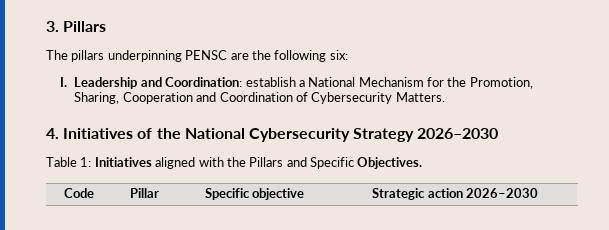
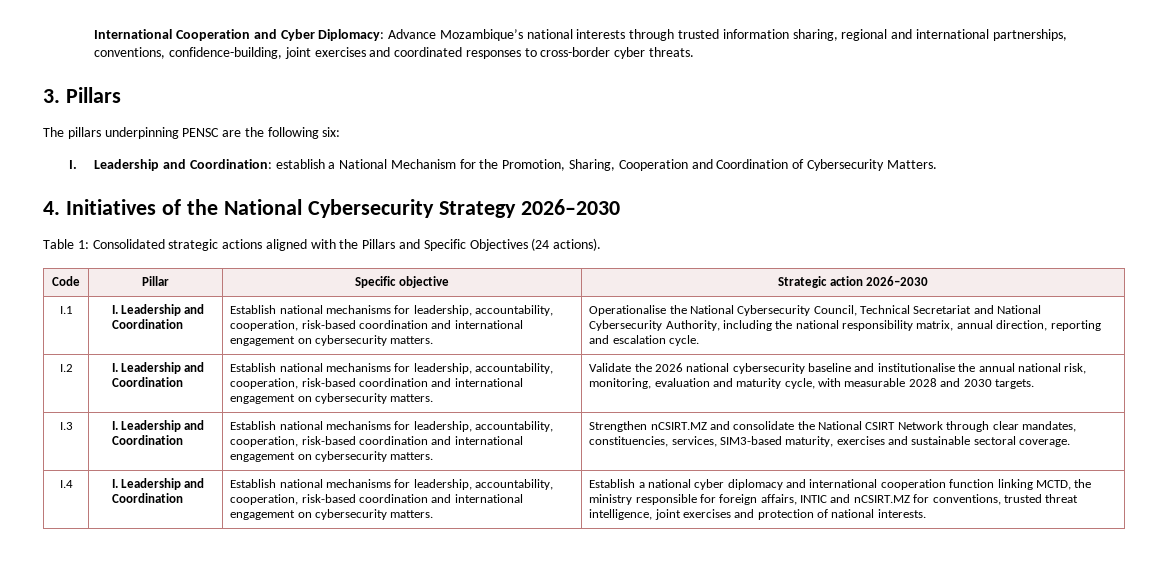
(46, 26) none -> [94,29,1067,41] [94,47,695,59] International Cooperation and Cyber Diplomacy: Advance Mozambique’s national interests through trusted information sharing, regional and international partnerships, conventions, confidence-building, joint exercises and coordinated responses to cross-border cyber threats. //
[94,157,152,167] Initiatives -> [92,239,263,251] Consolidated strategic actions
[357,157,423,169] Objectives. -> [469,238,602,251] Objectives (24 actions).
(538, 193) none -> [59,306,73,314] [111,304,205,316] [111,319,183,329] [230,305,554,316] [230,320,523,331] [230,335,434,346] [589,305,1042,316] [589,320,1101,331] [589,335,699,346] [59,364,73,372] [111,362,205,374] [111,377,183,387] [230,363,554,374] [230,378,523,389] [230,393,434,404] [589,363,1087,374] [589,378,1034,389] [59,422,73,430] [111,420,205,432] [111,435,183,445] [230,421,554,432] [230,436,523,447] [230,451,434,462] [589,421,1076,432] [589,436,1071,447] [59,480,73,488] [111,478,205,490] [111,493,183,503] [230,479,554,490] [230,494,523,505] [230,509,434,520] [589,479,1092,490] [589,494,1079,505] [589,509,926,520] // I.1 | I. Leadership and Coordination | Establish national mechanisms for leadership, accountability, cooperation, risk-based coordination and international engagement on cybersecurity matters. | Operationalise the National Cybersecurity Council, Technical Secretariat and National Cybersecurity Authority, including the national responsibility matrix, annual direction, reporting and escalation cycle. // I.2 | I. Leadership and Coordination | Establish national mechanisms for leadership, accountability, cooperation, risk-based coordination and international engagement on cybersecurity matters. | Validate the 2026 national cybersecurity baseline and institutionalise the annual national risk, monitoring, evaluation and maturity cycle, with measurable 2028 and 2030 targets. // I.3 | I. Leadership and Coordination | Establish national mechanisms for leadership, accountability, cooperation, risk-based coordination and international engagement on cybersecurity matters. | Strengthen nCSIRT.MZ and consolidate the National CSIRT Network through clear mandates, constituencies, services, SIM3-based maturity, exercises and sustainable sectoral coverage. // I.4 | I. Leadership and Coordination | Establish national mechanisms for leadership, accountability, cooperation, risk-based coordination and international engagement on cybersecurity matters. | Establish a national cyber diplomacy and international cooperation function linking MCTD, the ministry responsible for foreign affairs, INTIC and nCSIRT.MZ for conventions, trusted threat intelligence, joint exercises and protection of national interests.

